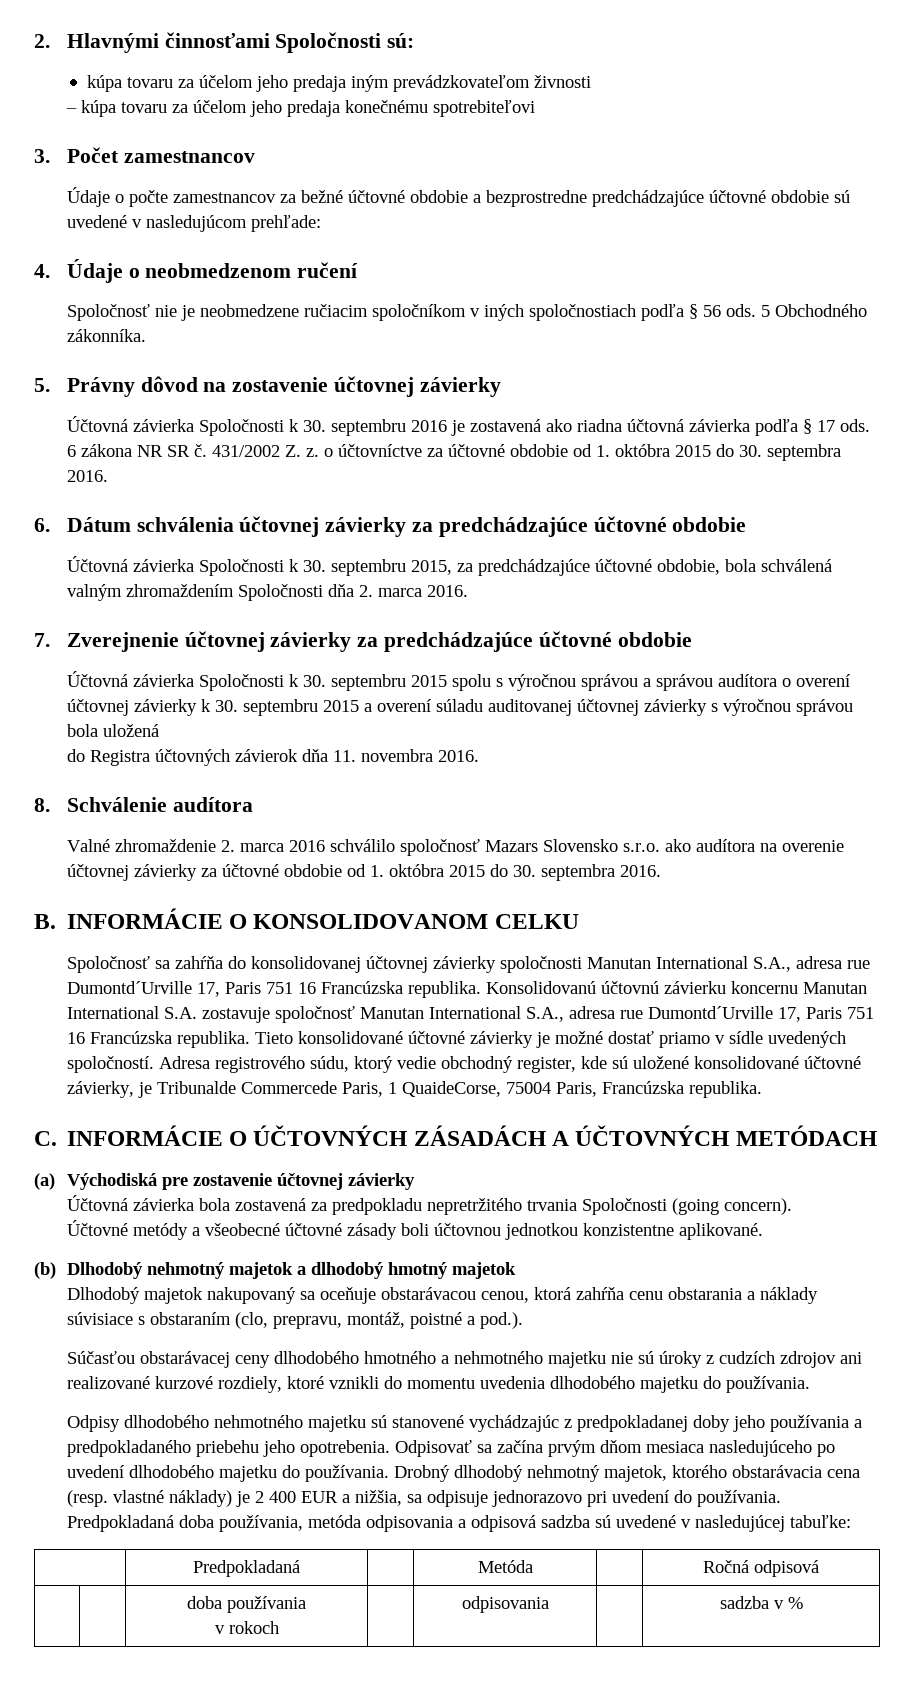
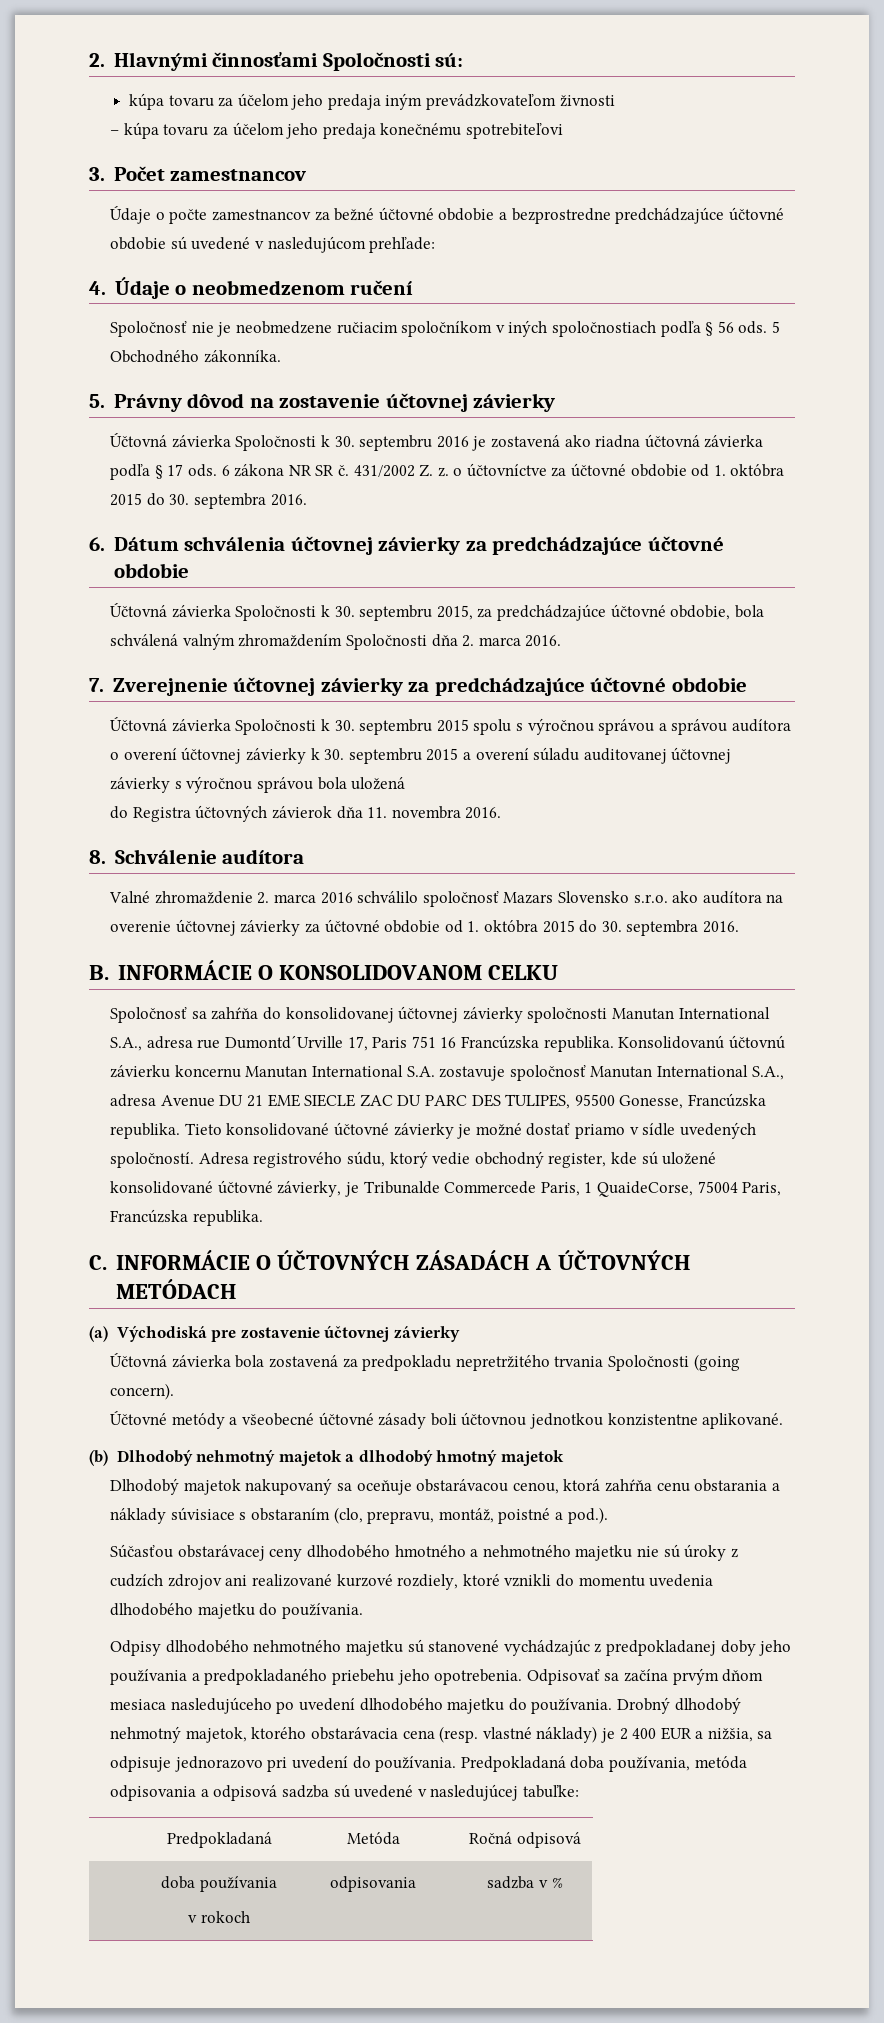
[619,1006,874,1022] [66,1032,85,1044] rue Dumontd´Urville 17, Paris 751 16 -> [160,1094,684,1109] Avenue DU 21 EME SIECLE ZAC DU PARC DES TULIPES, 95500 Gonesse,

